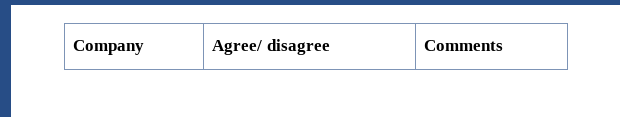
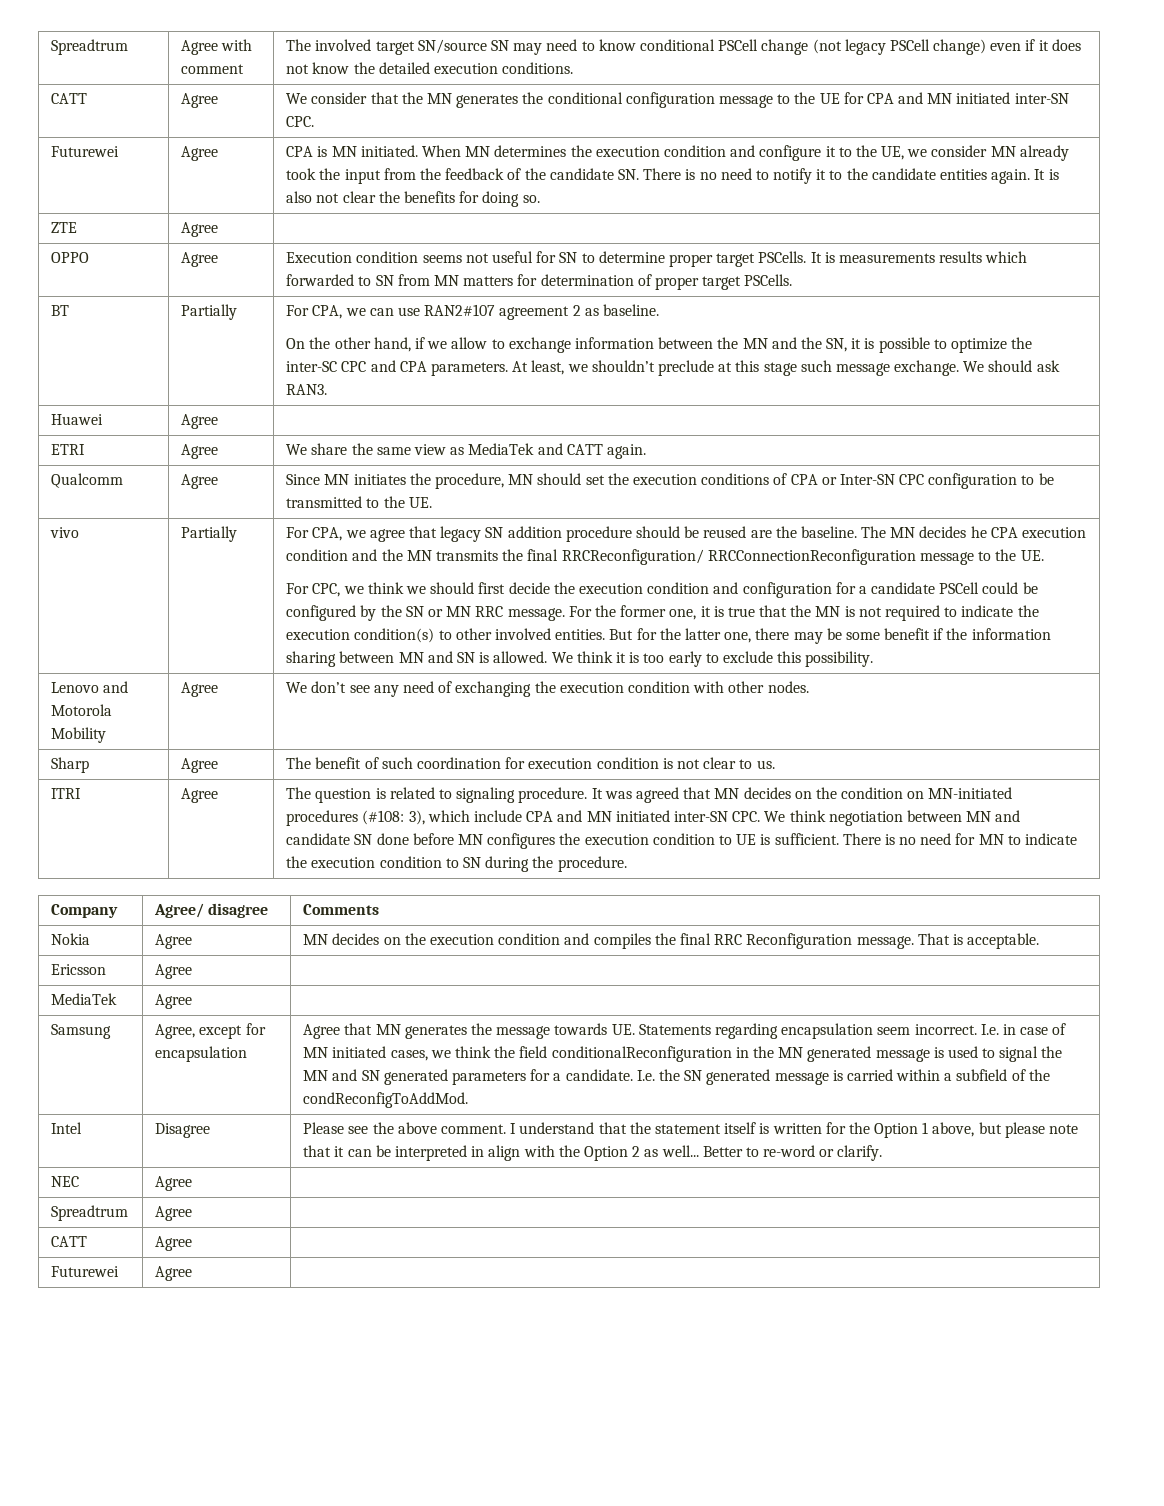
[73,40,145,55] [212,39,330,55] [424,40,504,51] Company | Agree/ disagree | Comments -> [51,39,129,55] [181,39,253,55] [181,64,245,74] [286,39,1081,55] [286,62,574,74] [51,93,88,104] [181,93,219,108] [286,92,1069,108] [286,116,315,127] [51,146,120,157] [181,146,219,161] [286,145,1069,161] [286,168,1059,184] [286,191,540,207] [51,222,78,233] [181,222,219,237] [51,252,90,263] [181,252,219,267] [286,251,1028,267] [286,274,793,290] [51,305,70,316] [181,304,238,320] [286,304,659,320] [286,337,1033,353] [286,360,1060,376] [286,384,328,395] [51,414,104,425] [181,414,219,429] [51,444,86,455] [181,444,219,459] [286,443,646,459] [51,473,124,488] [181,474,219,489] [286,473,1054,489] [286,496,432,508] [50,527,80,538] [181,526,238,542] [286,526,1087,542] [286,549,1044,565] [286,582,1038,598] [286,605,1039,621] [286,628,1051,644] [286,651,874,667] [51,681,129,693] [51,704,113,716] [51,727,107,743] [181,682,219,697] [286,681,809,697] [51,757,90,773] [181,758,219,773] [286,757,775,769] [51,788,82,799] [181,788,219,803] [286,787,1013,803] [286,810,1021,826] [286,833,1078,849] [286,856,627,872] [51,904,119,918] [154,903,269,918] [303,904,380,915] [51,933,91,945] [155,934,193,949] [303,933,1040,949] [51,964,107,975] [155,964,193,979] [51,993,118,1005] [155,994,193,1009] [51,1024,112,1039] [155,1023,266,1039] [155,1046,248,1062] [303,1023,1067,1039] [303,1046,1063,1062] [303,1069,1050,1085] [303,1092,469,1108] [51,1122,83,1134] [155,1123,211,1138] [303,1122,1079,1138] [303,1145,883,1161] [51,1176,80,1187] [155,1176,193,1191] [51,1205,129,1221] [155,1206,193,1221] [51,1236,88,1247] [155,1236,193,1251] [51,1266,120,1277] [155,1266,193,1281] Spreadtrum | Agree with comment | The involved target SN/source SN may need to know conditional PSCell change (not legacy PSCell change) even if it does not know the detailed execution conditions. // CATT | Agree | We consider that the MN generates the conditional configuration message to the UE for CPA and MN initiated inter-SN CPC. // Futurewei | Agree | CPA is MN initiated. When MN determines the execution condition and configure it to the UE, we consider MN already took the input from the feedback of the candidate SN. There is no need to notify it to the candidate entities again. It is also not clear the benefits for doing so. // ZTE | Agree | // OPPO | Agree | Execution condition seems not useful for SN to determine proper target PSCells. It is measurements results which forwarded to SN from MN matters for determination of proper target PSCells. // BT | Partially | For CPA, we can use RAN2#107 agreement 2 as baseline. // On the other hand, if we allow to exchange information between the MN and the SN, it is possible to optimize the inter-SC CPC and CPA parameters. At least, we shouldn’t preclude at this stage such message exchange. We should ask RAN3. // Huawei | Agree | // ETRI | Agree | We share the same view as MediaTek and CATT again. // Qualcomm | Agree | Since MN initiates the procedure, MN should set the execution conditions of CPA or Inter-SN CPC configuration to be transmitted to the UE. // vivo | Partially | For CPA, we agree that legacy SN addition procedure should be reused are the baseline. The MN decides he CPA execution condition and the MN transmits the final RRCReconfiguration/ RRCConnectionReconfiguration message to the UE. // For CPC, we think we should first decide the execution condition and configuration for a candidate PSCell could be configured by the SN or MN RRC message. For the former one, it is true that the MN is not required to indicate the execution condition(s) to other involved entities. But for the latter one, there may be some benefit if the information sharing between MN and SN is allowed. We think it is too early to exclude this possibility. // Lenovo and Motorola Mobility | Agree | We don’t see any need of exchanging the execution condition with other nodes. // Sharp | Agree | The benefit of such coordination for execution condition is not clear to us. // ITRI | Agree | The question is related to signaling procedure. It was agreed that MN decides on the condition on MN-initiated procedures (#108: 3), which include CPA and MN initiated inter-SN CPC. We think negotiation between MN and candidate SN done before MN configures the execution condition to UE is sufficient. There is no need for MN to indicate the execution condition to SN during the procedure. // Company | Agree/ disagree | Comments // Nokia | Agree | MN decides on the execution condition and compiles the final RRC Reconfiguration message. That is acceptable. // Ericsson | Agree | // MediaTek | Agree | // Samsung | Agree, except for encapsulation | Agree that MN generates the message towards UE. Statements regarding encapsulation seem incorrect. I.e. in case of MN initiated cases, we think the field conditionalReconfiguration in the MN generated message is used to signal the MN and SN generated parameters for a candidate. I.e. the SN generated message is carried within a subfield of the condReconfigToAddMod. // Intel | Disagree | Please see the above comment. I understand that the statement itself is written for the Option 1 above, but please note that it can be interpreted in align with the Option 2 as well... Better to re-word or clarify. // NEC | Agree | // Spreadtrum | Agree | // CATT | Agree | // Futurewei | Agree |

